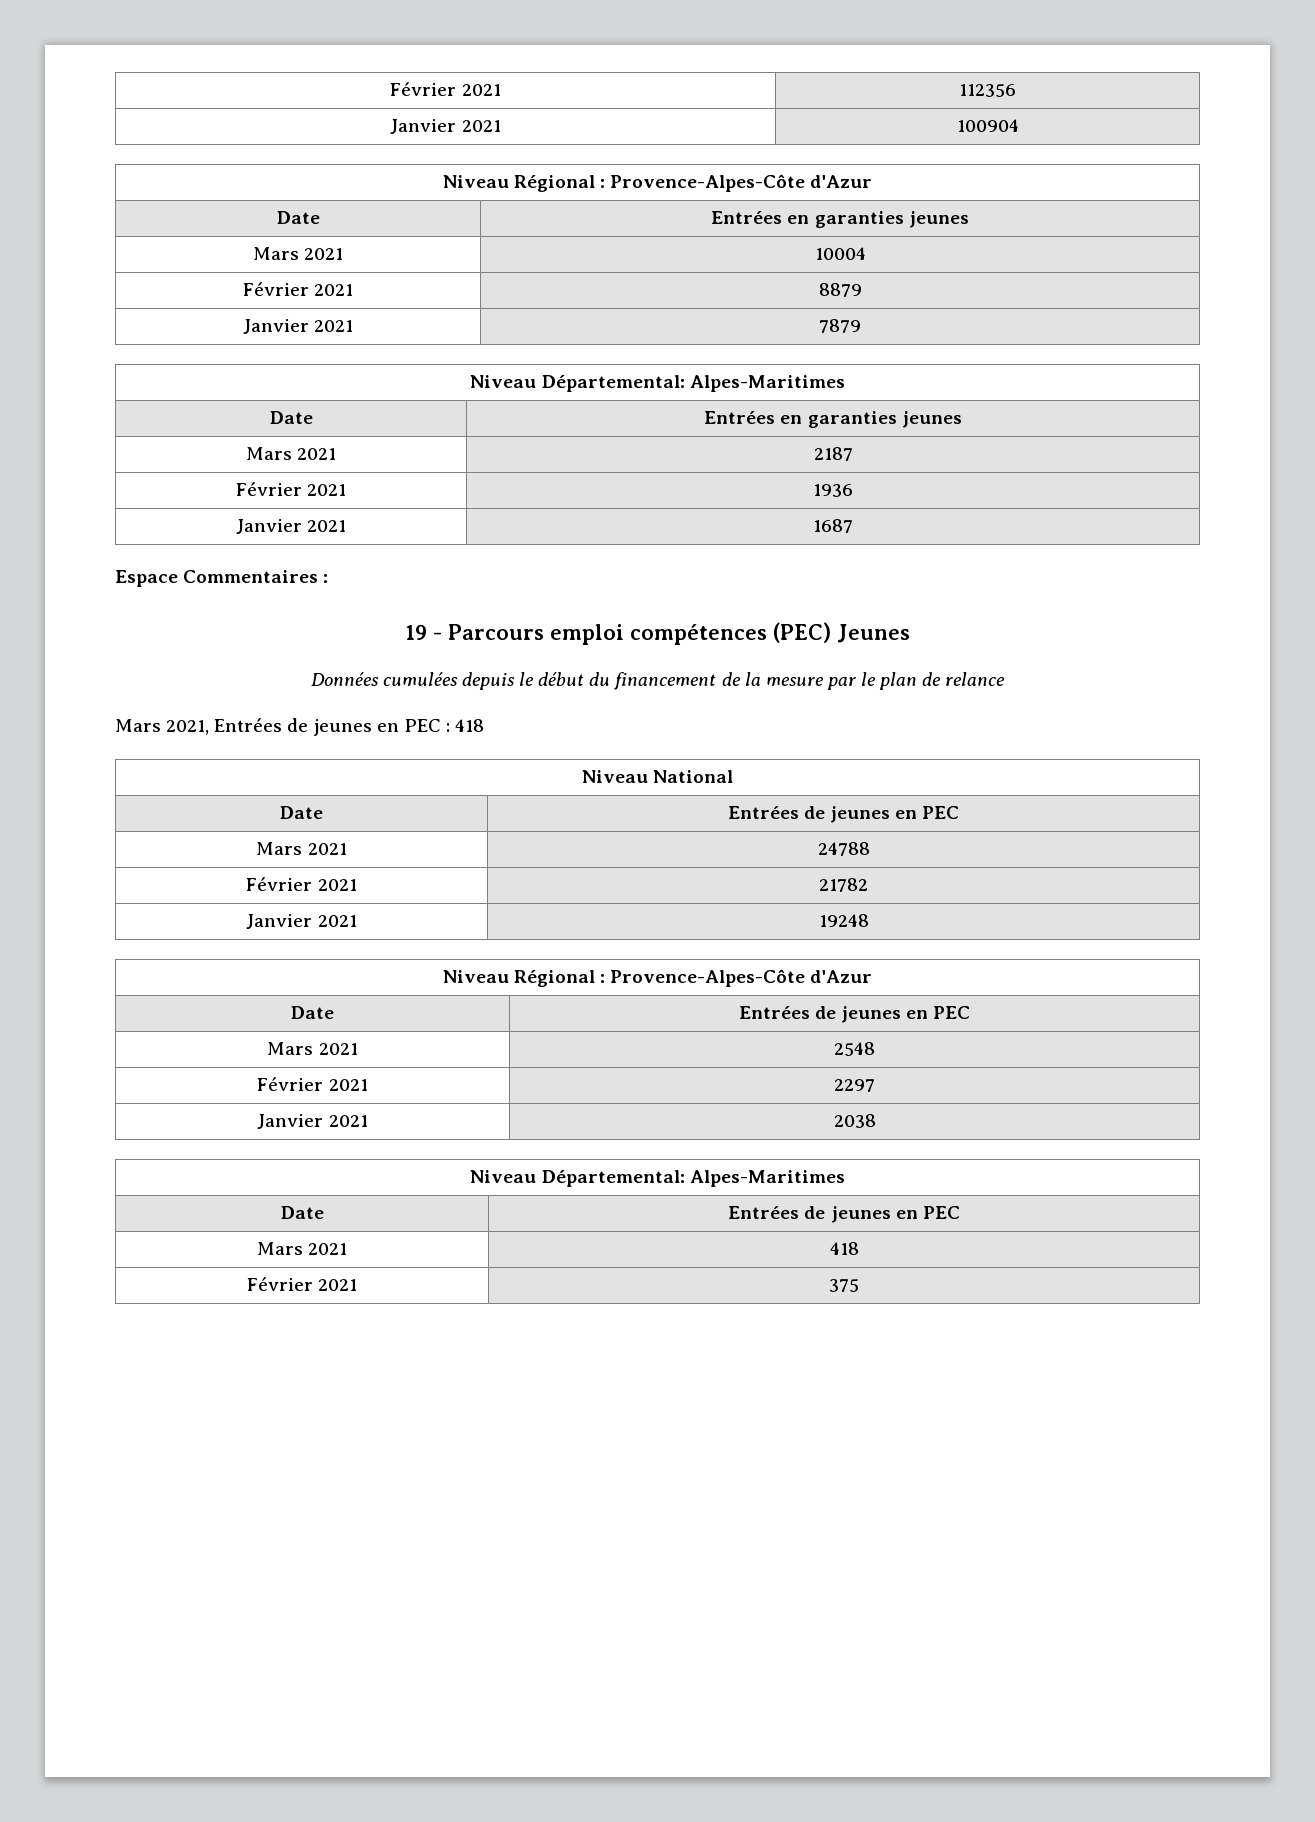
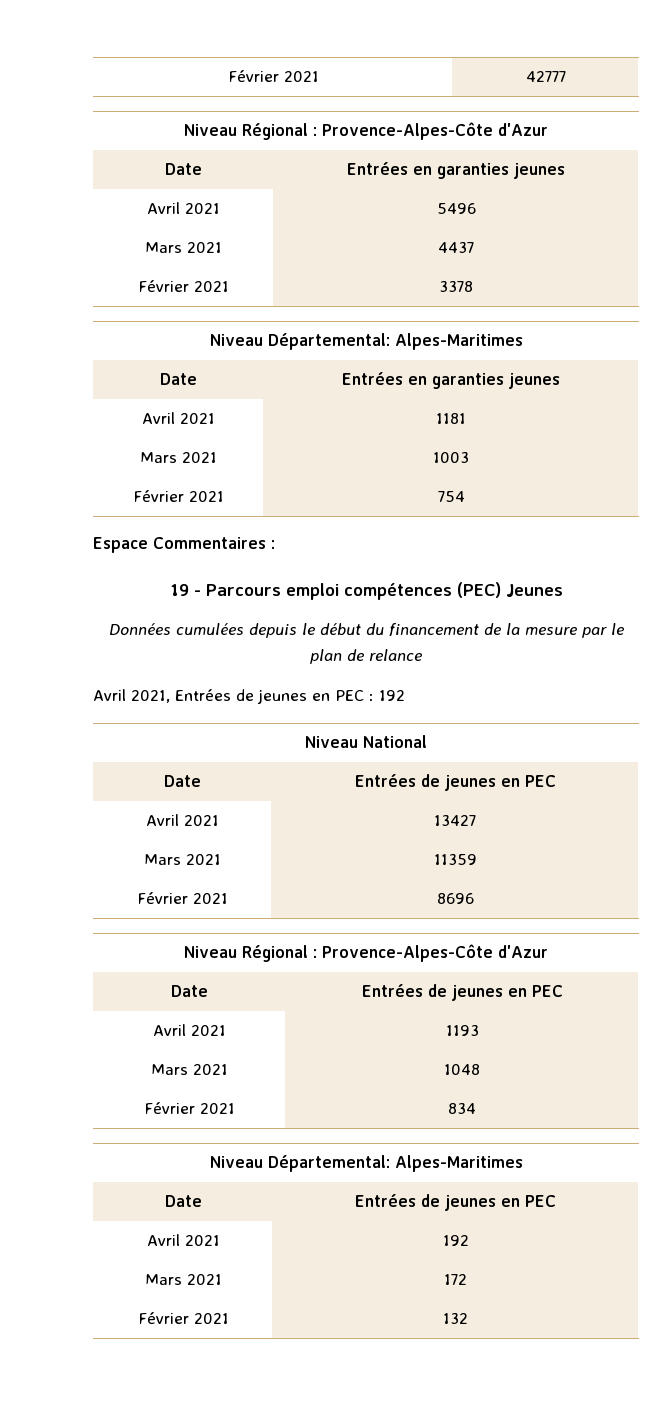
[390,82,501,96] [959,84,1016,97] [390,119,501,134] [956,119,1019,132] Février 2021 | 112356 // Janvier 2021 | 100904 -> [227,70,319,82] [525,71,566,82] Février 2021 | 42777
[252,247,344,260] [814,247,866,260] [242,282,354,296] [818,283,862,297] [242,319,354,334] [819,319,861,333] // Mars 2021 | 10004 // Février 2021 | 8879 // Janvier 2021 | 7879 -> [147,202,220,214] [436,203,476,214] [145,242,222,253] [438,242,475,253] [138,280,229,292] [439,281,474,292] // Avril 2021 | 5496 // Mars 2021 | 4437 // Février 2021 | 3378
[245,447,337,460] [813,447,853,461] [235,482,347,496] [813,484,853,497] [235,519,347,534] [813,519,853,533] // Mars 2021 | 2187 // Février 2021 | 1936 // Janvier 2021 | 1687 -> [142,412,215,424] [436,413,467,424] [140,452,217,463] [433,452,470,463] [133,490,224,502] [437,491,465,502] // Avril 2021 | 1181 // Mars 2021 | 1003 // Février 2021 | 754
[115,719,161,732] Mars -> [93,689,126,701] Avril
[455,719,485,732] 418 -> [379,690,405,701] 192
[256,842,347,855] [817,842,870,856] [246,877,357,891] [819,878,868,892] [246,914,357,929] [818,914,869,927] // Mars 2021 | 24788 // Février 2021 | 21782 // Janvier 2021 | 19248 -> [146,814,219,826] [434,815,477,826] [144,854,221,865] [433,854,477,865] [137,892,228,904] [436,893,474,904] // Avril 2021 | 13427 // Mars 2021 | 11359 // Février 2021 | 8696
[267,1042,358,1055] [834,1042,875,1056] [257,1077,368,1091] [834,1079,875,1092] [257,1114,368,1129] [833,1114,876,1128] // Mars 2021 | 2548 // Février 2021 | 2297 // Janvier 2021 | 2038 -> [153,1024,226,1036] [445,1025,479,1036] [151,1064,228,1075] [444,1064,481,1075] [144,1102,235,1114] [448,1103,477,1114] // Avril 2021 | 1193 // Mars 2021 | 1048 // Février 2021 | 834
[256,1242,348,1255] [829,1242,859,1255] [246,1277,358,1291] [829,1279,859,1292] // Mars 2021 | 418 // Février 2021 | 375 -> [146,1234,220,1246] [442,1235,469,1246] [144,1274,222,1285] [444,1274,468,1285] [137,1312,229,1324] [443,1313,469,1324] // Avril 2021 | 192 // Mars 2021 | 172 // Février 2021 | 132

